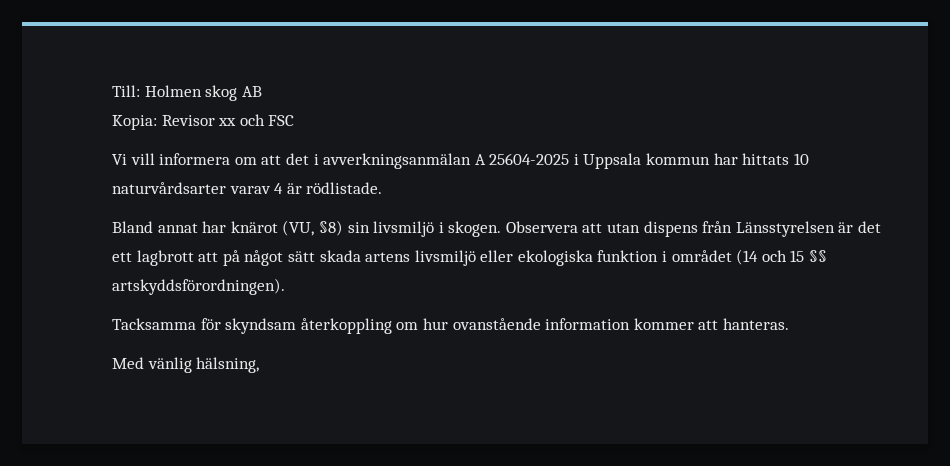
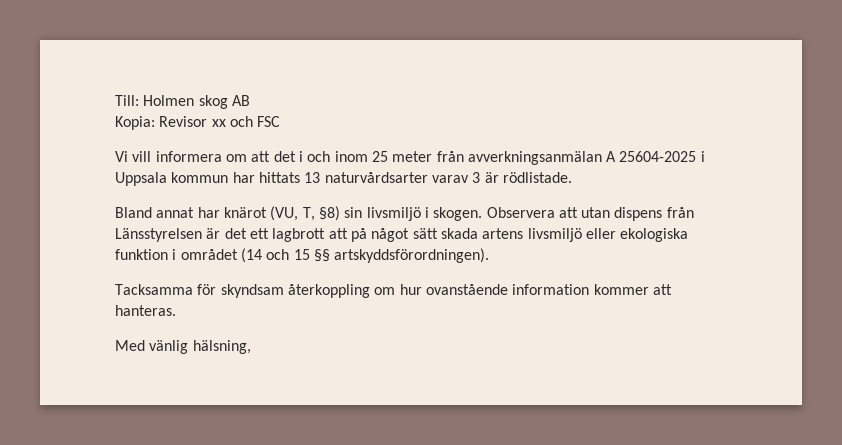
(319, 159) none -> [307,151,464,162] och inom 25 meter från
[793,153,809,165] 10 -> [304,172,321,183] 13
[274,183,284,194] 4 -> [472,172,481,183] 3
(315, 228) none -> [302,207,315,221] T,

